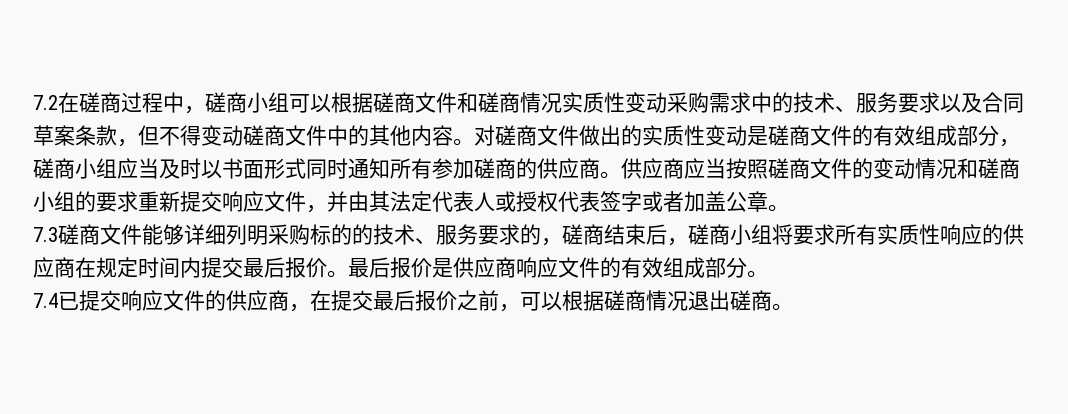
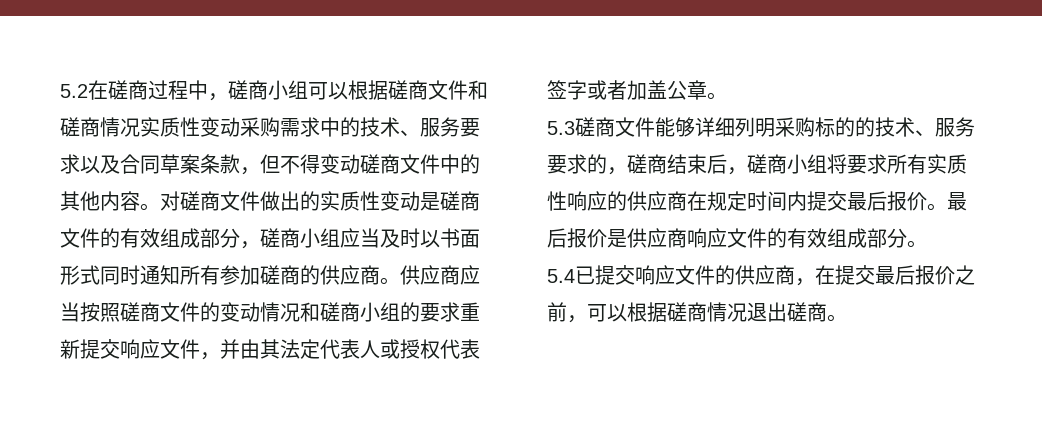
[33,95,58,110] 7.2 -> [60,84,88,98] 5.2
[33,227,58,242] 7.3 -> [547,121,575,135] 5.3
[33,293,58,308] 7.4 -> [547,269,575,283] 5.4

